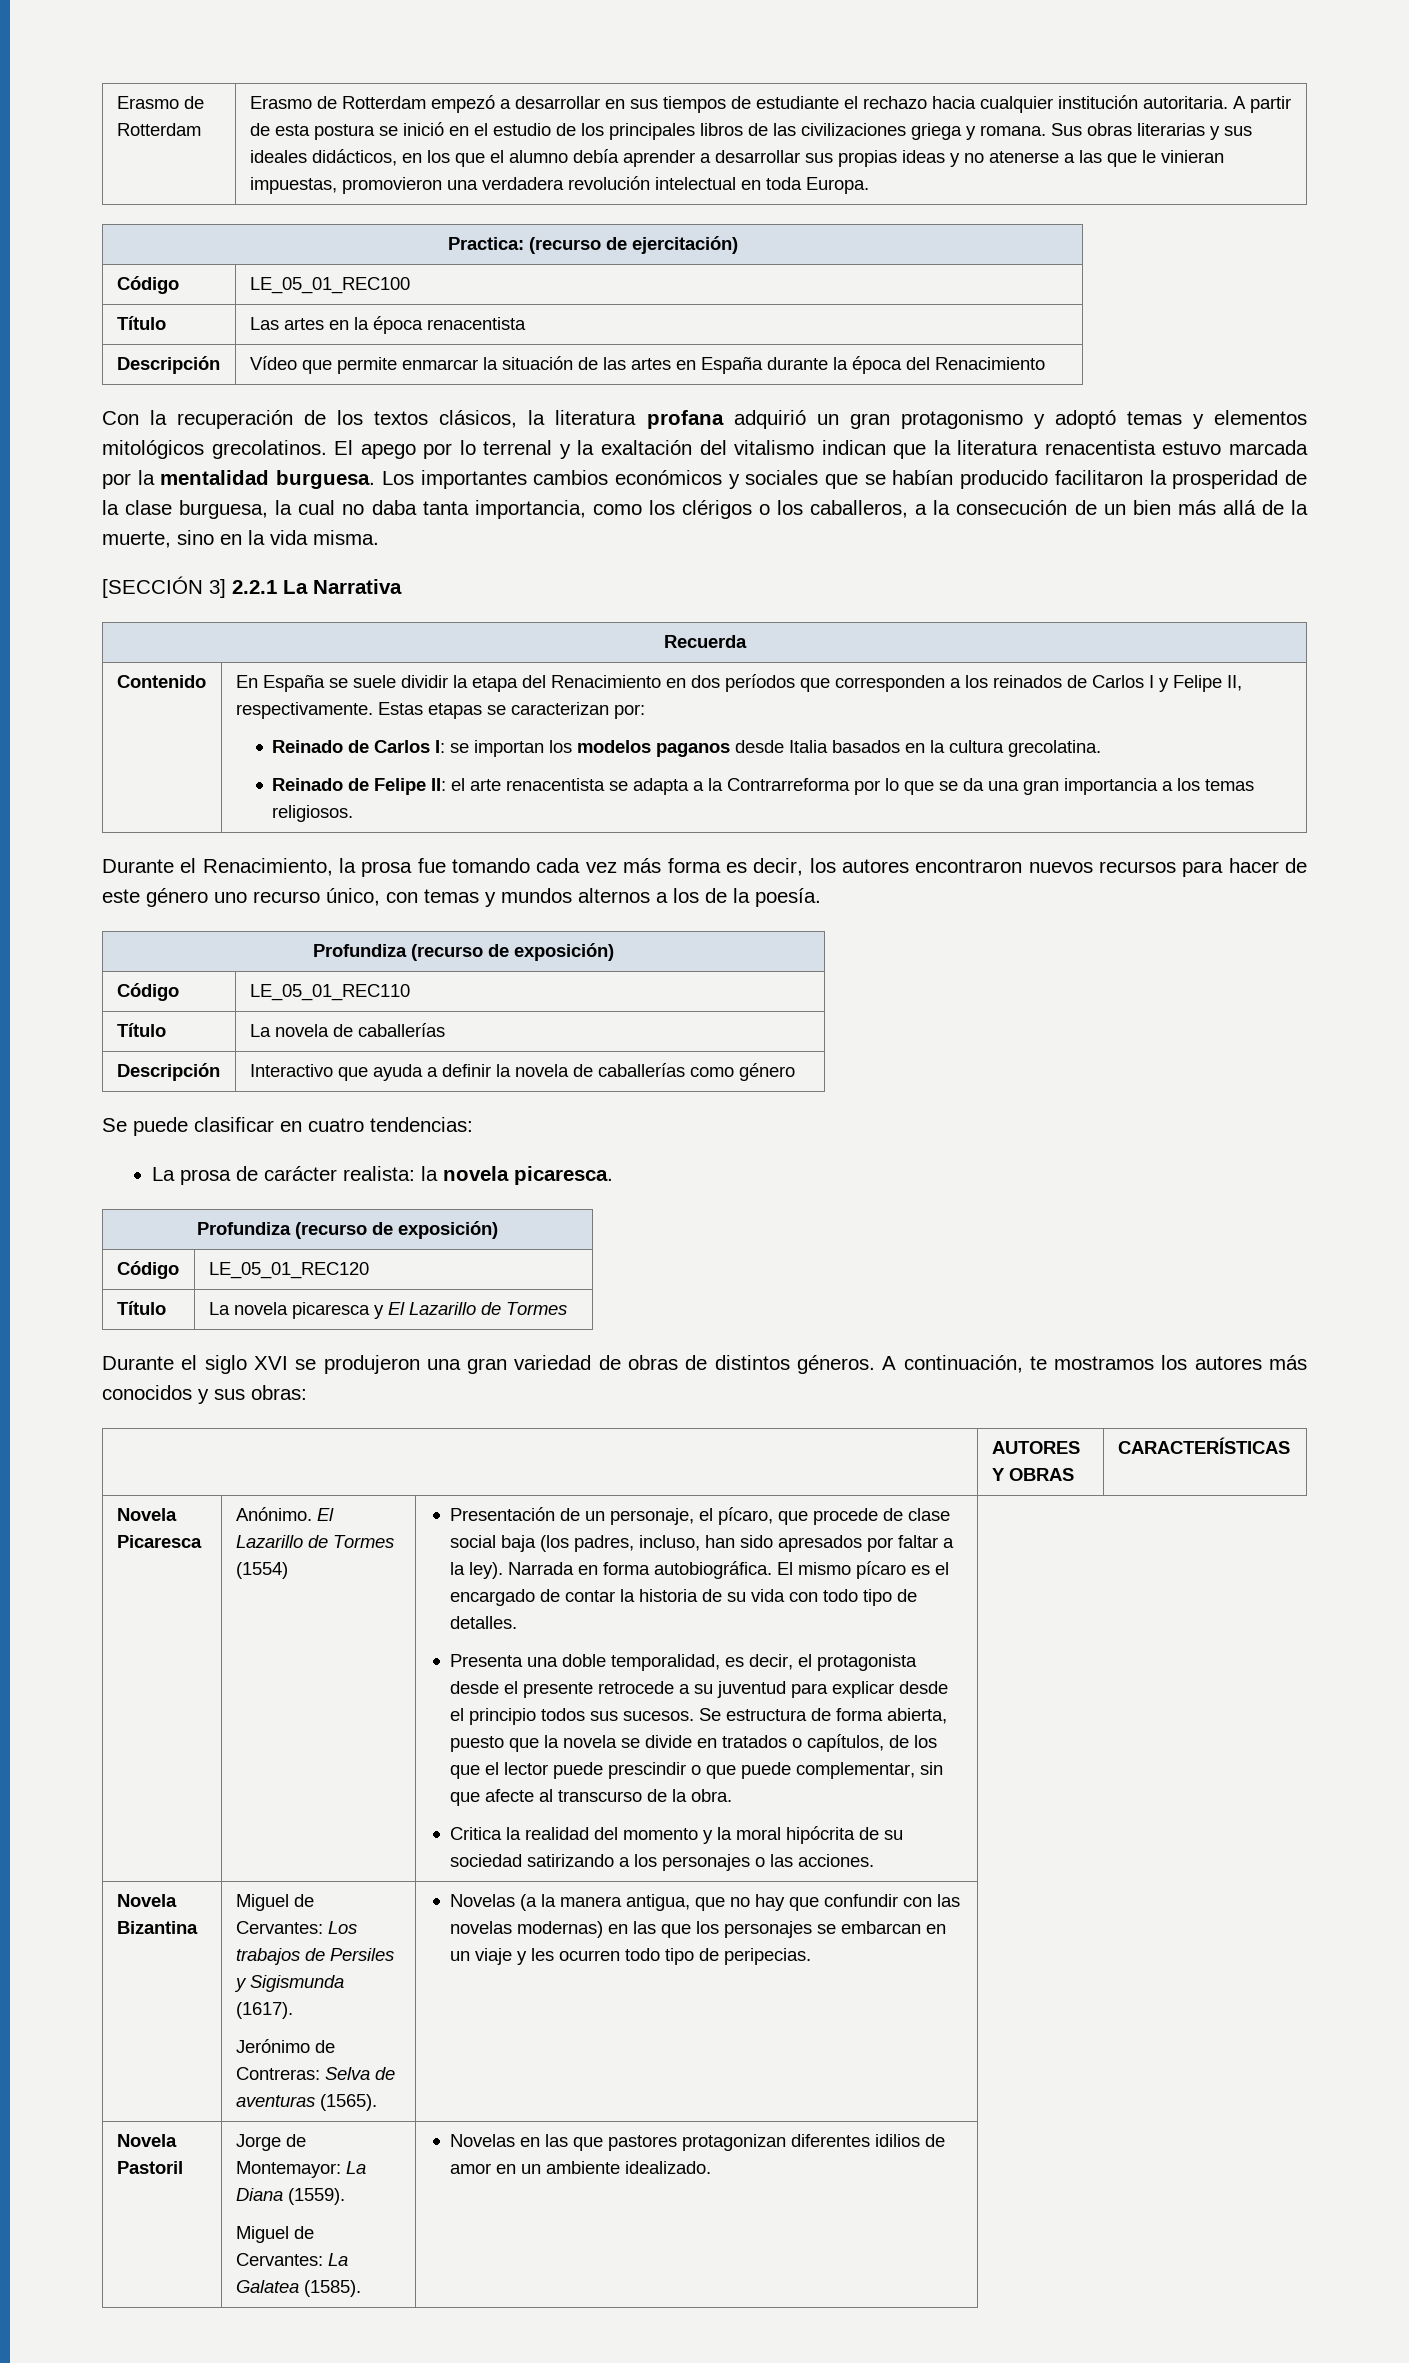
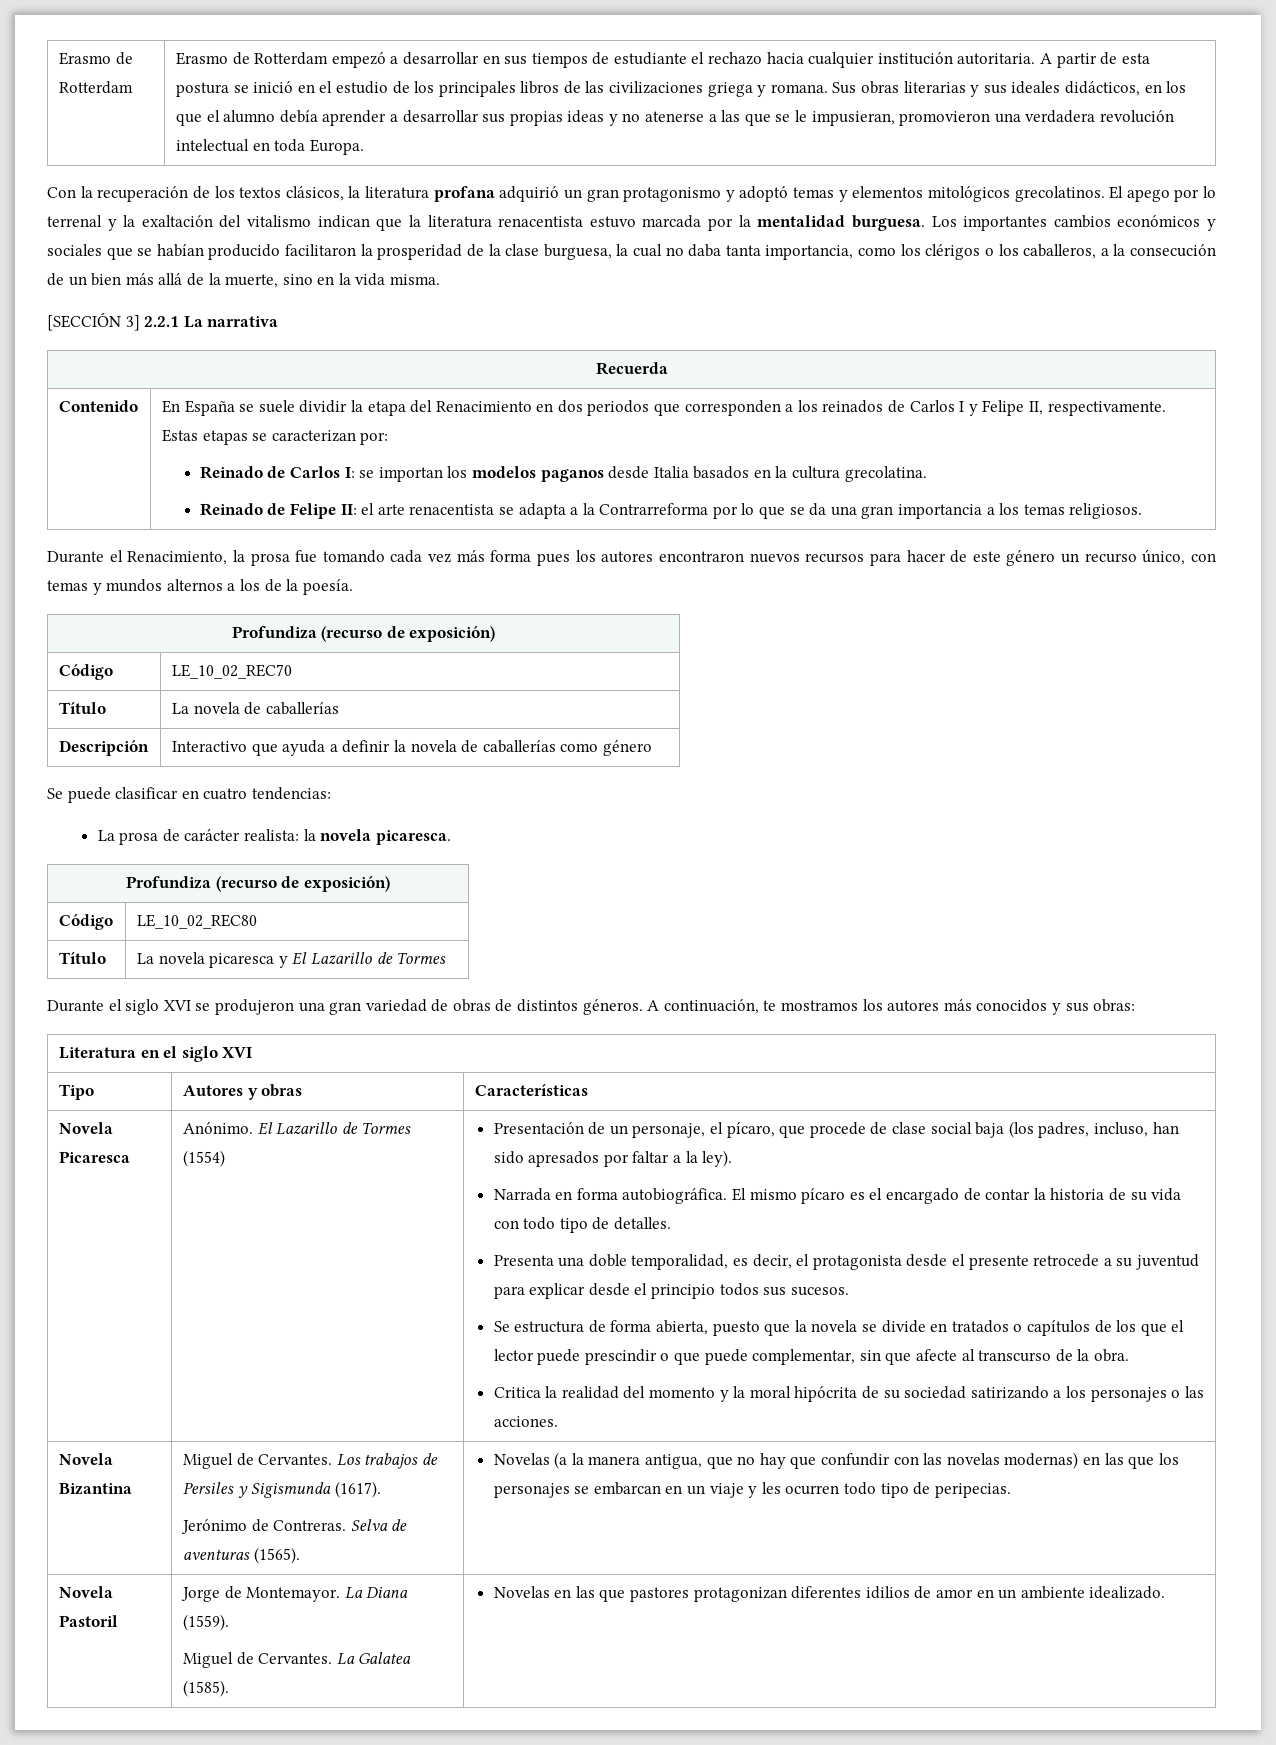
[1141,150,1224,163] [249,177,337,194] le vinieran impuestas, -> [775,110,895,126] se le impusieran,
[447,236,738,254] [116,276,179,294] [249,277,410,294] [116,316,166,330] [249,316,526,334] [116,356,220,374] [249,356,1045,374] // Practica: (recurso de ejercitación) // Código | LE_05_01_REC100 // Título | Las artes en la época renacentista // Descripción | Vídeo que permite enmarcar la situación de las artes en España durante la época del Renacimiento -> (364, 147) none
[313,579,402,594] Narrativa -> [207,316,279,327] narrativa
[724,674,795,692] períodos -> [587,400,650,416] periodos
[725,858,804,876] es decir, -> [537,553,571,566] pues
[214,892,247,903] uno -> [1061,553,1080,563] un
[249,984,410,1001] LE_05_01_REC110 -> [171,664,292,679] LE_10_02_REC70
[208,1262,369,1279] LE_05_01_REC120 -> [136,914,257,929] LE_10_02_REC80
[991,1441,1080,1454] [991,1468,1074,1481] [1117,1437,1290,1454] | AUTORES Y OBRAS | CARACTERÍSTICAS -> [58,1046,253,1062] [58,1084,94,1100] [182,1084,303,1100] [474,1084,588,1096] Literatura en el siglo XVI // Tipo | Autores y obras | Características
(503, 1570) none -> (733, 1158) //
(694, 1716) none -> (849, 1291) //
[806,1734,884,1752] capítulos, -> [1026,1320,1090,1336] capítulos
[235,1921,323,1934] Cervantes: -> [258,1454,333,1465] Cervantes.
[235,2067,320,2080] Contreras: -> [273,1520,347,1531] Contreras.
[235,2161,341,2178] Montemayor: -> [246,1587,341,1602] Montemayor.
[235,2253,323,2266] Cervantes: -> [258,1653,333,1664] Cervantes.

